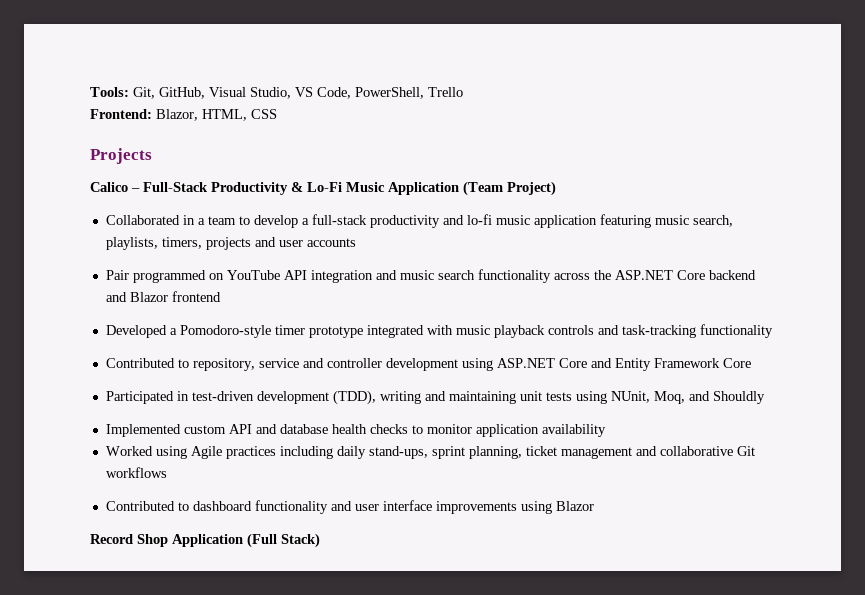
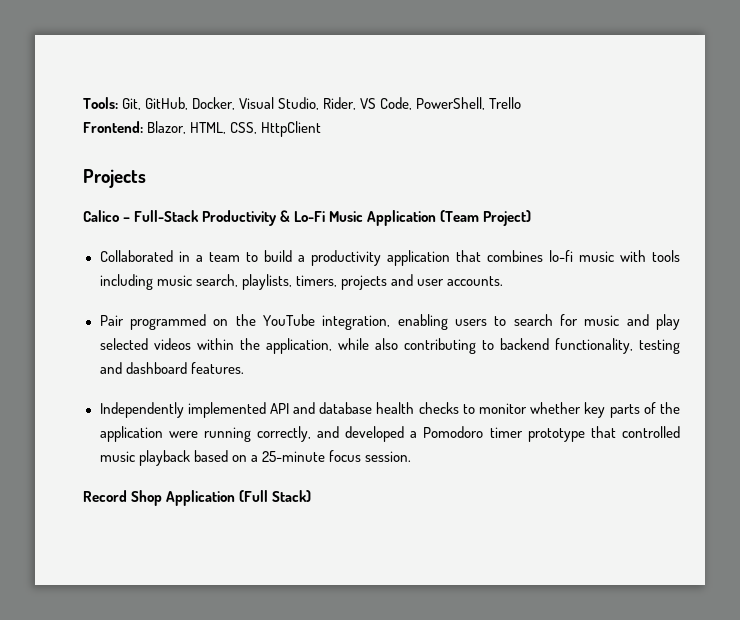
(205, 93) none -> [192,97,236,110] Docker,
(291, 93) none -> [323,97,357,110] Rider,
[251,109,277,119] CSS -> [230,121,322,137] CSS, HttpClient
[253,214,651,228] develop a full-stack productivity and lo-fi music application featuring -> [263,250,680,266] [99,274,153,290] build a productivity application that combines lo-fi music with tools including
[306,238,356,247] accounts -> [446,276,503,286] accounts.
[226,269,756,283] [105,291,221,302] [105,324,773,338] [105,358,751,371] [105,390,765,405] [105,424,226,437] YouTube API integration and music search functionality across the ASP.NET Core backend and Blazor frontend // Developed a Pomodoro-style timer prototype integrated with music playback controls and task-tracking functionality // Contributed to repository, service and controller development using ASP.NET Core and Entity Framework Core // Participated in test-driven development (TDD), writing and maintaining unit tests using NUnit, Moq, and Shouldly // Implemented custom -> [235,314,681,330] [99,338,680,354] [99,362,244,374] [99,402,266,418] the YouTube integration, enabling users to search for music and play selected videos within the application, while also contributing to backend functionality, testing and dashboard features. // Independently implemented
[475,424,606,437] [105,446,755,459] [105,467,167,478] [105,500,594,514] application availability // Worked using Agile practices including daily stand-ups, sprint planning, ticket management and collaborative Git workflows // Contributed to dashboard functionality and user interface improvements using Blazor -> [530,402,681,418] [99,426,680,442] [99,450,411,466] whether key parts of the application were running correctly, and developed a Pomodoro timer prototype that controlled music playback based on a 25-minute focus session.

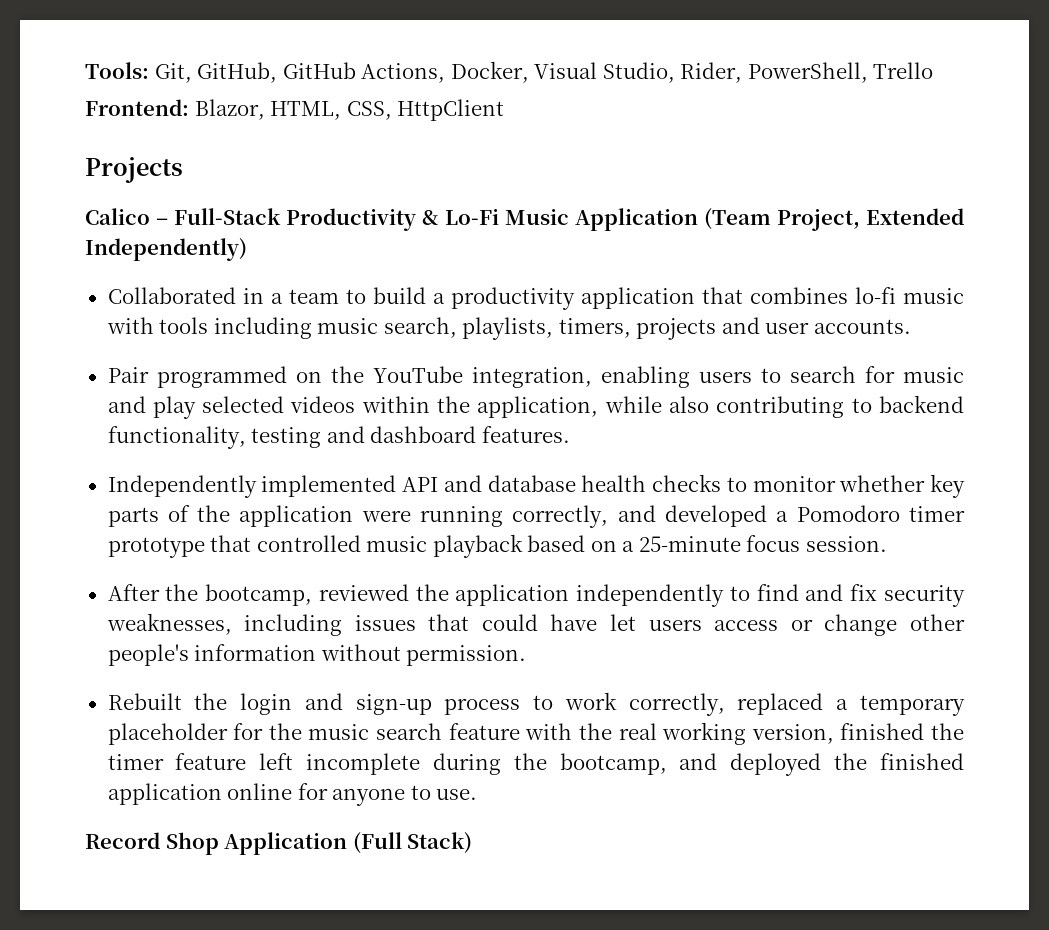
(189, 103) none -> [282,62,446,83] GitHub Actions,
[360,97,413,110] VS Code, -> (743, 72) none
[483,210,532,226] Project) -> [776,208,965,231] [85,238,247,261] Project, Extended Independently)
(411, 456) none -> [107,584,965,607] [106,613,966,636] [107,644,527,666] [107,692,965,716] [107,722,965,745] [107,753,965,776] [107,783,478,806] // After the bootcamp, reviewed the application independently to find and fix security weaknesses, including issues that could have let users access or change other people's information without permission. // Rebuilt the login and sign-up process to work correctly, replaced a temporary placeholder for the music search feature with the real working version, finished the timer feature left incomplete during the bootcamp, and deployed the finished application online for anyone to use.

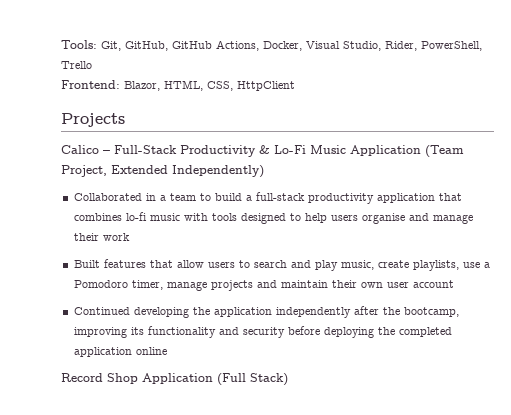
(445, 298) none -> [255,192,305,201] full-stack
[213,317,911,340] [107,366,964,388] [107,395,965,419] [107,426,570,449] [107,474,966,498] [107,505,966,528] [107,534,887,558] [107,584,965,607] [106,613,966,636] [107,644,527,666] [107,692,965,716] [107,722,965,745] [107,753,965,776] [107,783,478,806] including music search, playlists, timers, projects and user accounts. // Pair programmed on the YouTube integration, enabling users to search for music and play selected videos within the application, while also contributing to backend functionality, testing and dashboard features. // Independently implemented API and database health checks to monitor whether key parts of the application were running correctly, and developed a Pomodoro timer prototype that controlled music playback based on a 25-minute focus session. // After the bootcamp, reviewed the application independently to find and fix security weaknesses, including issues that could have let users access or change other people's information without permission. // Rebuilt the login and sign-up process to work correctly, replaced a temporary placeholder for the music search feature with the real working version, finished the timer feature left incomplete during the bootcamp, and deployed the finished application online for anyone to use. -> [240,213,473,224] [73,233,130,241] [73,259,490,271] [73,280,454,291] [73,306,459,318] [73,326,452,338] [73,347,167,357] designed to help users organise and manage their work // Built features that allow users to search and play music, create playlists, use a Pomodoro timer, manage projects and maintain their own user account // Continued developing the application independently after the bootcamp, improving its functionality and security before deploying the completed application online

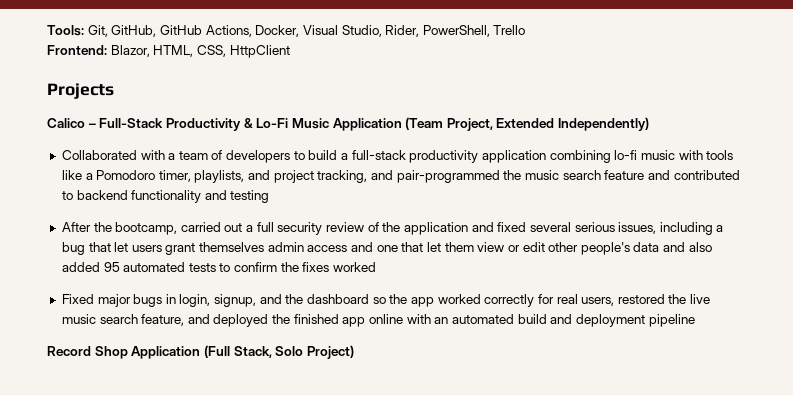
[145,193,156,201] in -> [140,150,165,160] with
(196, 197) none -> [211,150,291,163] of developers
[438,193,462,201] [73,213,122,221] that combines -> [549,150,611,163] combining
[240,213,473,224] [73,233,130,241] [73,259,490,271] [73,280,454,291] [73,306,459,318] [73,326,452,338] [73,347,167,357] designed to help users organise and manage their work // Built features that allow users to search and play music, create playlists, use a Pomodoro timer, manage projects and maintain their own user account // Continued developing the application independently after the bootcamp, improving its functionality and security before deploying the completed application online -> [61,170,740,183] [61,190,270,203] [61,222,724,235] [61,242,712,255] [61,262,377,272] [61,294,711,307] [61,314,695,327] like a Pomodoro timer, playlists, and project tracking, and pair-programmed the music search feature and contributed to backend functionality and testing // After the bootcamp, carried out a full security review of the application and fixed several serious issues, including a bug that let users grant themselves admin access and one that let them view or edit other people's data and also added 95 automated tests to confirm the fixes worked // Fixed major bugs in login, signup, and the dashboard so the app worked correctly for real users, restored the live music search feature, and deployed the finished app online with an automated build and deployment pipeline
[250,373,288,386] Stack) -> [233,345,354,359] Stack, Solo Project)

